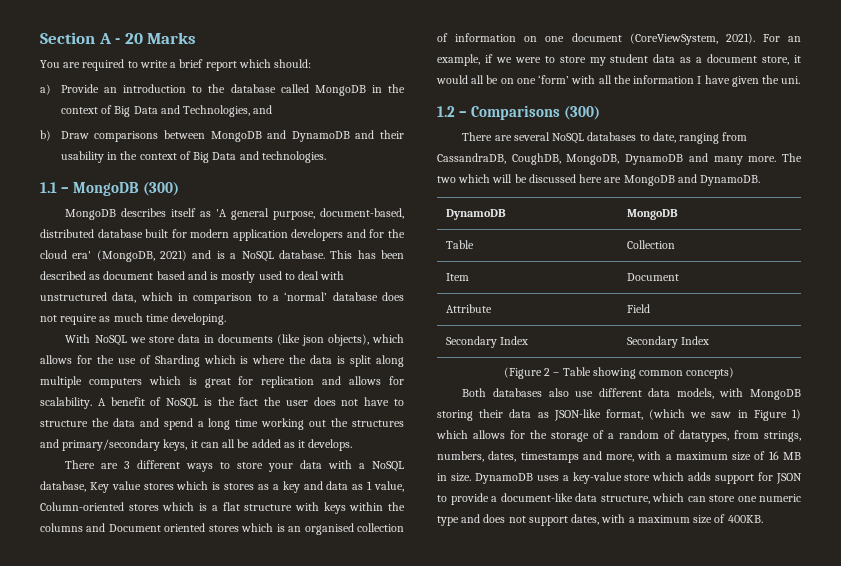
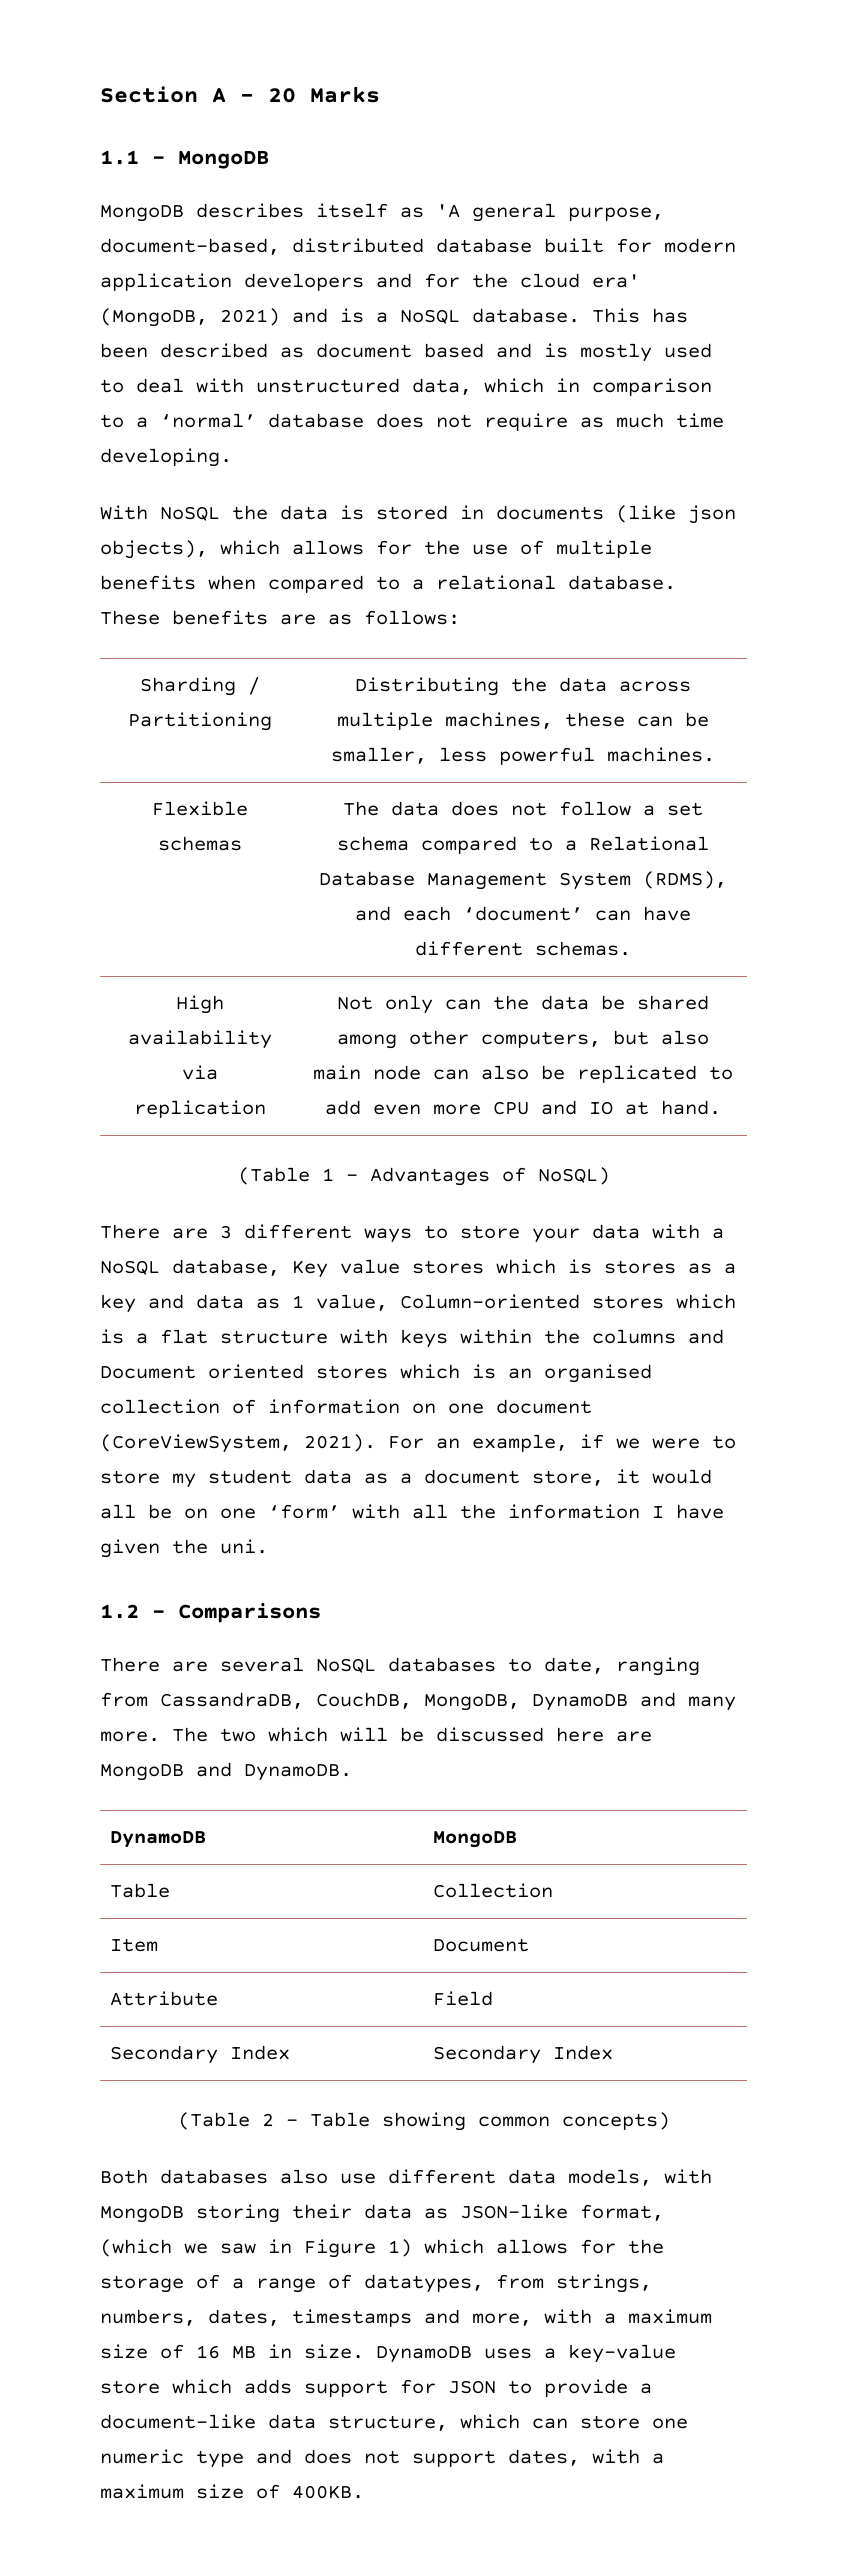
[40,59,312,71] [40,84,405,96] [60,105,273,117] [40,130,404,142] [60,151,326,163] // You are required to write a brief report which should: // a) Provide an introduction to the database called MongoDB in the context of Big Data and Technologies, and // b) Draw comparisons between MongoDB and DynamoDB and their usability in the context of Big Data and technologies. -> (380, 94) none
[143,182,180,196] (300) -> (269, 159) none
[129,334,200,343] we store data -> [232,505,448,520] the data is stored
[154,355,404,367] [40,376,405,388] [40,397,405,409] [40,418,404,430] [40,439,353,451] Sharding which is where the data is split along multiple computers which is great for replication and allows for scalability. A benefit of NoSQL is the fact the user does not have to structure the data and spend a long time working out the structures and primary/secondary keys, it can all be added as it develops. -> [556,540,652,558] [100,575,676,593] [100,610,460,625] [140,677,260,696] [128,712,272,731] [355,677,691,696] [337,712,709,730] [331,747,715,765] [152,801,248,816] [158,836,242,851] [343,801,703,816] [337,836,709,854] [319,871,727,890] [355,906,691,921] [415,941,631,956] [176,995,224,1014] [128,1030,272,1049] [182,1065,218,1080] [134,1100,266,1118] [337,995,709,1014] [337,1030,709,1049] [313,1065,733,1083] [325,1100,721,1115] [237,1167,610,1186] multiple benefits when compared to a relational database. These benefits are as follows: // Sharding / Partitioning | Distributing the data across multiple machines, these can be smaller, less powerful machines. // Flexible schemas | The data does not follow a set schema compared to a Relational Database Management System (RDMS), and each ‘document’ can have different schemas. // High availability via replication | Not only can the data be shared among other computers, but also main node can also be replicated to add even more CPU and IO at hand. // (Table 1 – Advantages of NoSQL)
[564,106,601,120] (300) -> (321, 1613) none
[511,153,561,165] CoughDB, -> [316,1692,412,1709] CouchDB,
[503,367,542,379] (Figure -> [177,2112,250,2130] (Table
[619,430,659,439] random -> [256,2278,316,2293] range

